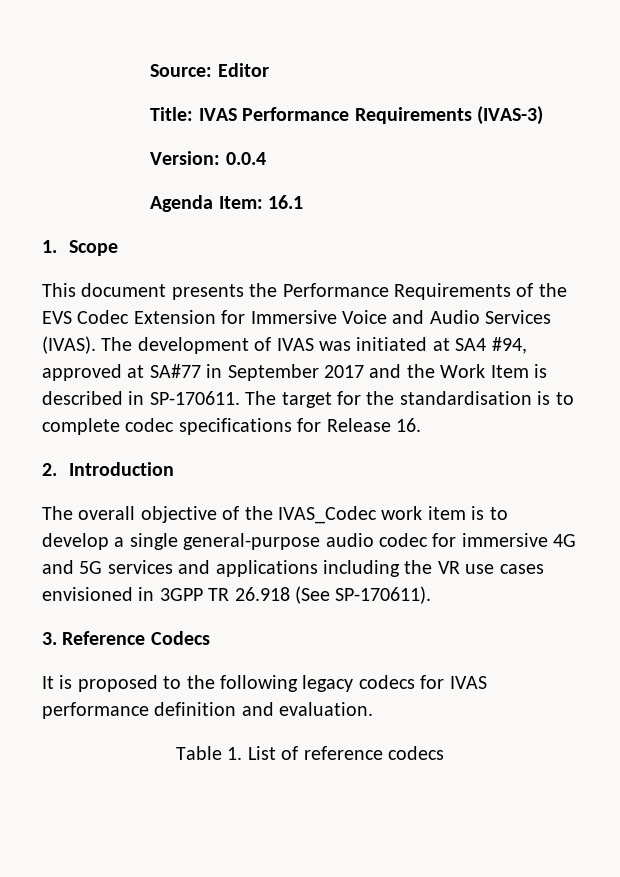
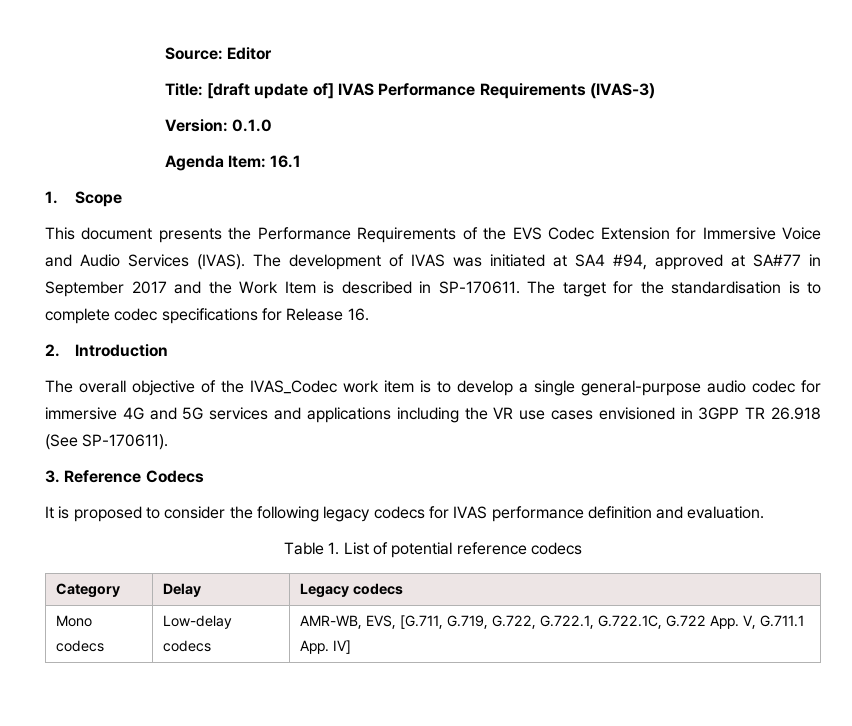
(194, 114) none -> [207,83,334,99] [draft update of]
[225,152,266,165] 0.0.4 -> [232,119,273,132] 0.1.0
(182, 682) none -> [164,506,226,519] consider
(299, 753) none -> [391,542,453,558] potential
(444, 753) none -> [55,583,120,598] [162,583,201,597] [299,583,403,598] [55,615,92,627] [55,640,104,652] [162,615,232,629] [162,640,211,652] [299,615,804,629] [299,640,351,654] // Category | Delay | Legacy codecs // Mono codecs | Low-delay codecs | AMR-WB, EVS, [G.711, G.719, G.722, G.722.1, G.722.1C, G.722 App. V, G.711.1 App. IV]

